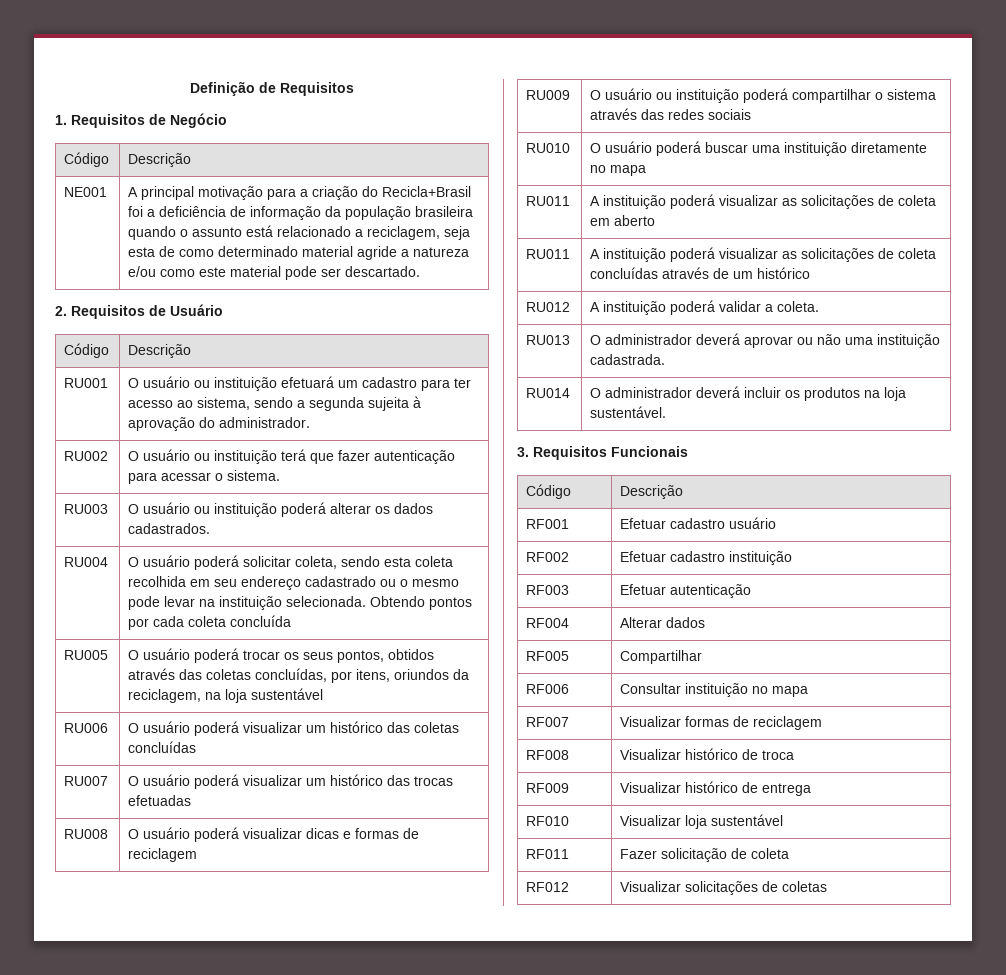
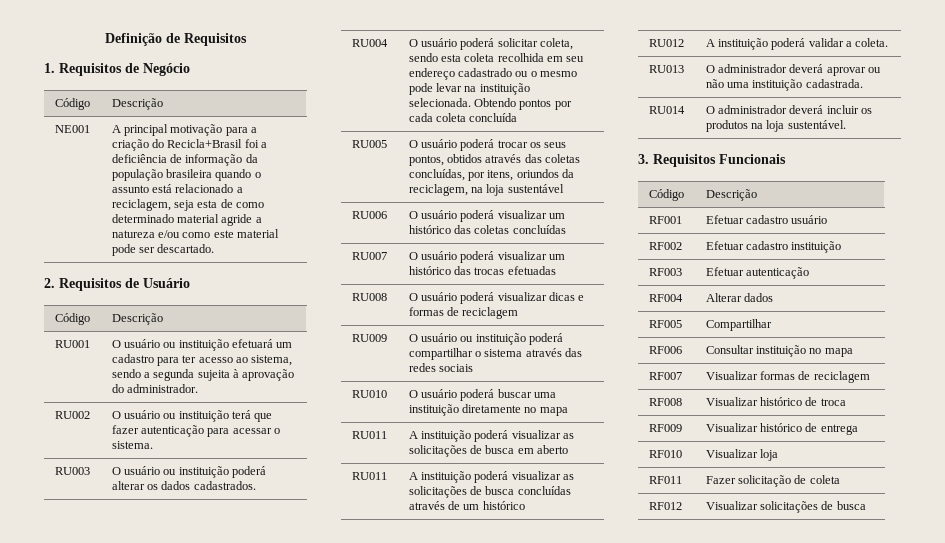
[898,195,937,206] coleta -> [485,445,515,454] busca
[898,248,937,259] coleta -> [485,486,515,495] busca
[711,814,784,826] sustentável -> (778, 455) none
[782,881,828,892] coletas -> [836,501,866,510] busca

